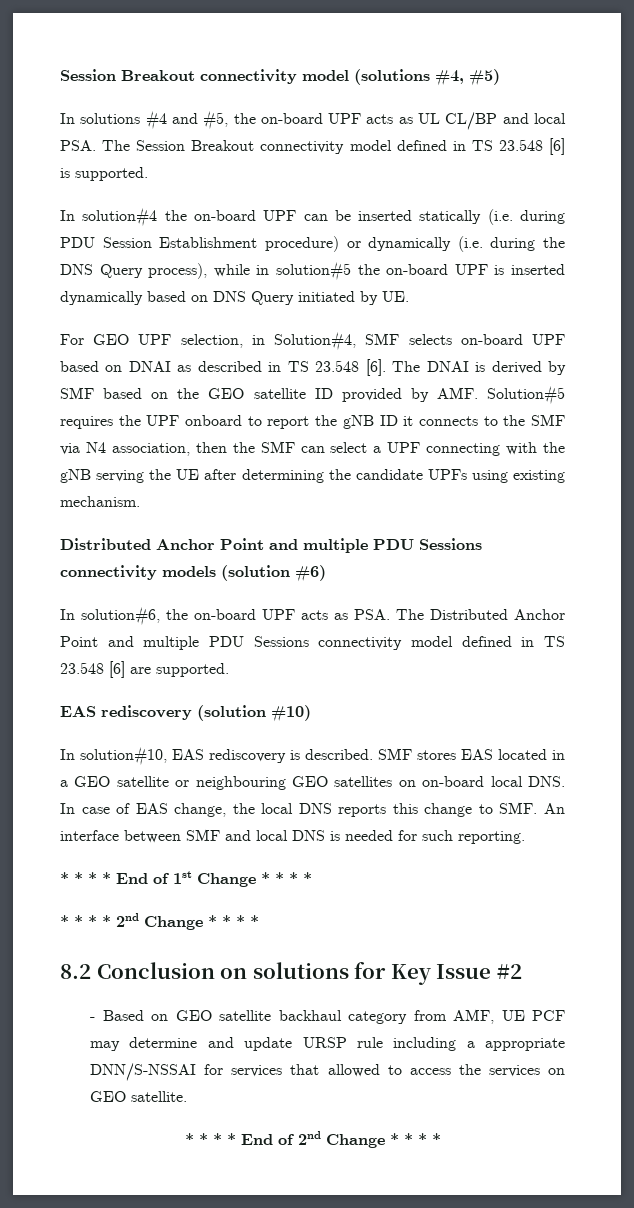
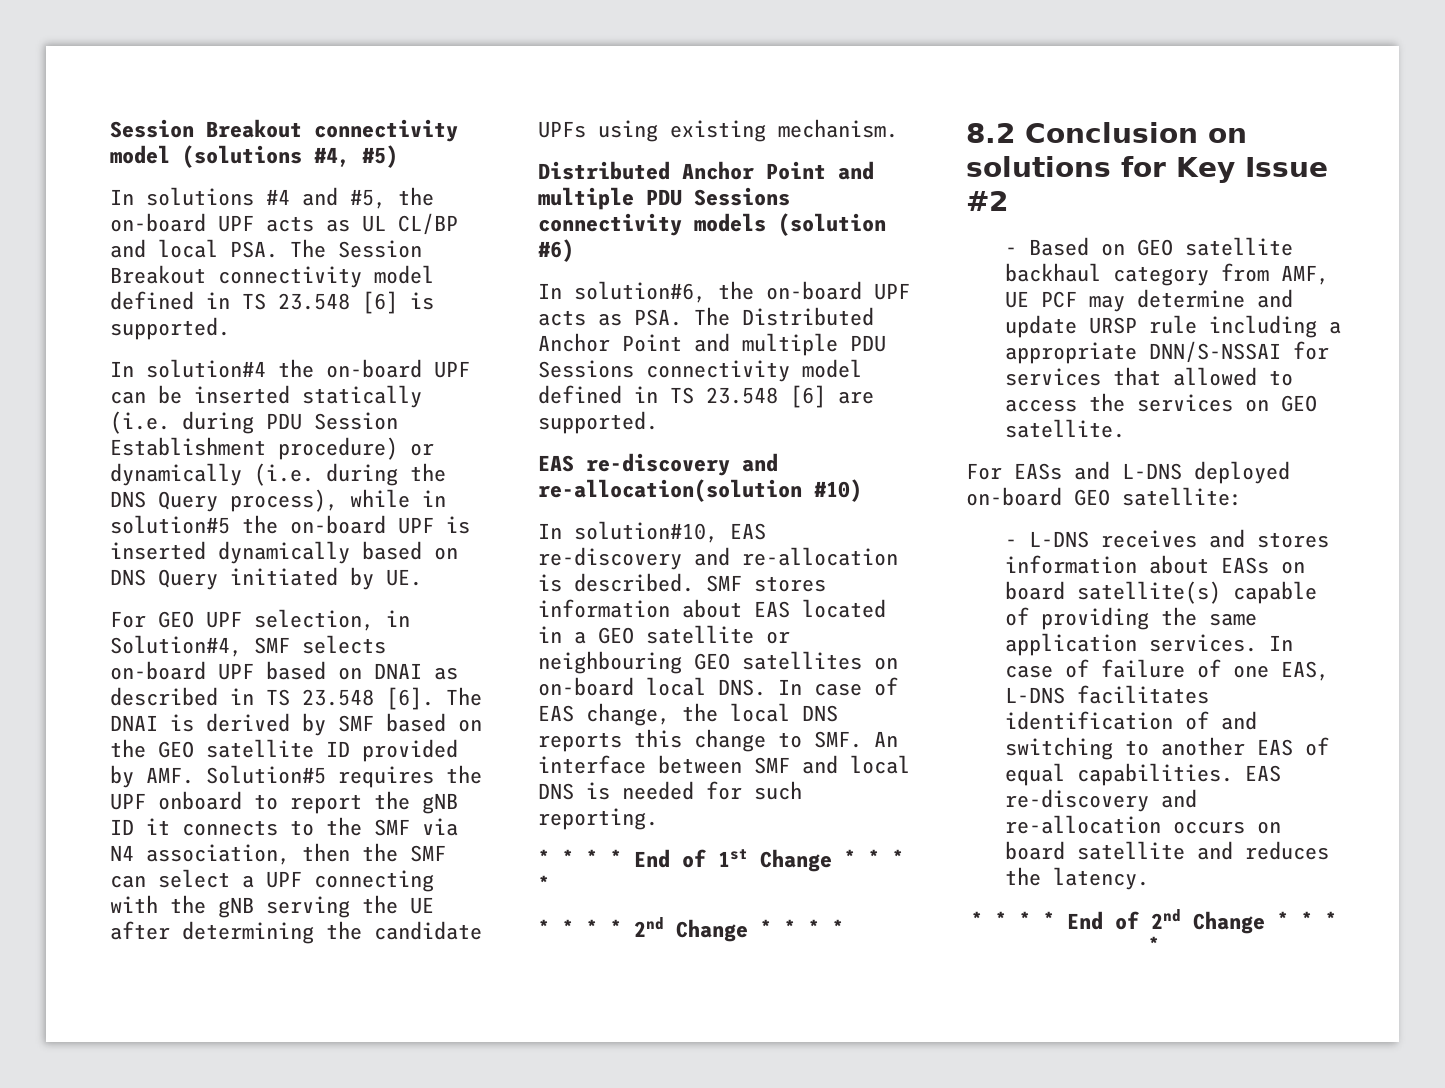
[101,705,266,721] rediscovery (solution -> [586,453,778,476] [538,479,802,502] re-discovery and re-allocation(solution
[209,749,286,763] rediscovery -> [538,547,898,570] re-discovery and re-allocation
(456, 755) none -> [538,599,742,618] information about
(188, 1096) none -> [966,461,1290,484] [966,487,1242,506] [1005,529,1330,548] [1005,555,1306,574] [1005,581,1318,604] [1005,607,1258,630] [1005,633,1294,656] [1005,659,1330,681] [1005,685,1210,704] [1005,711,1258,730] [1005,737,1330,760] [1005,763,1282,786] [1005,789,1198,812] [1005,815,1282,834] [1005,841,1330,860] [1005,867,1150,890] // For EASs and L-DNS deployed on-board GEO satellite: // - L-DNS receives and stores information about EASs on board satellite(s) capable of providing the same application services. In case of failure of one EAS, L-DNS facilitates identification of and switching to another EAS of equal capabilities. EAS re-discovery and re-allocation occurs on board satellite and reduces the latency.

